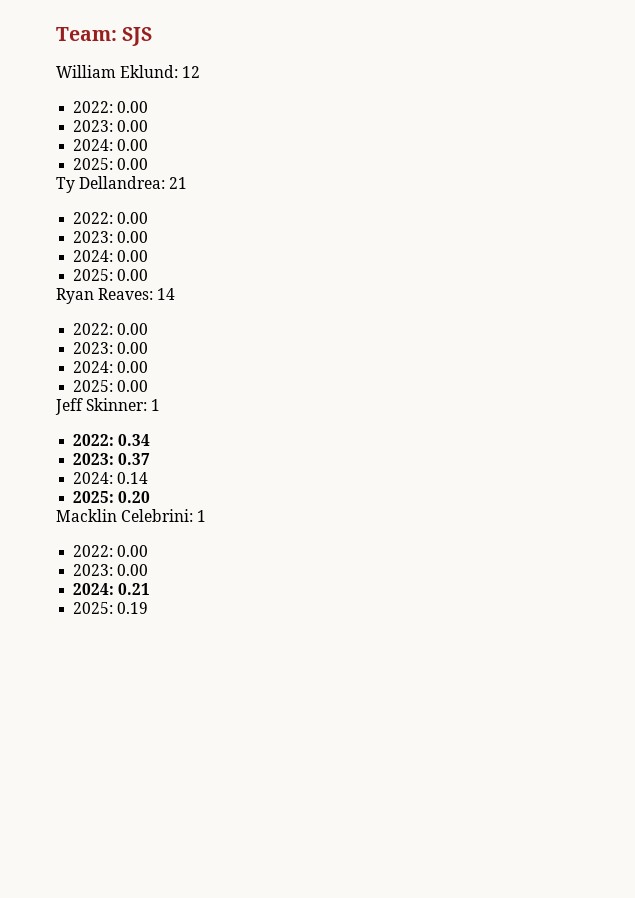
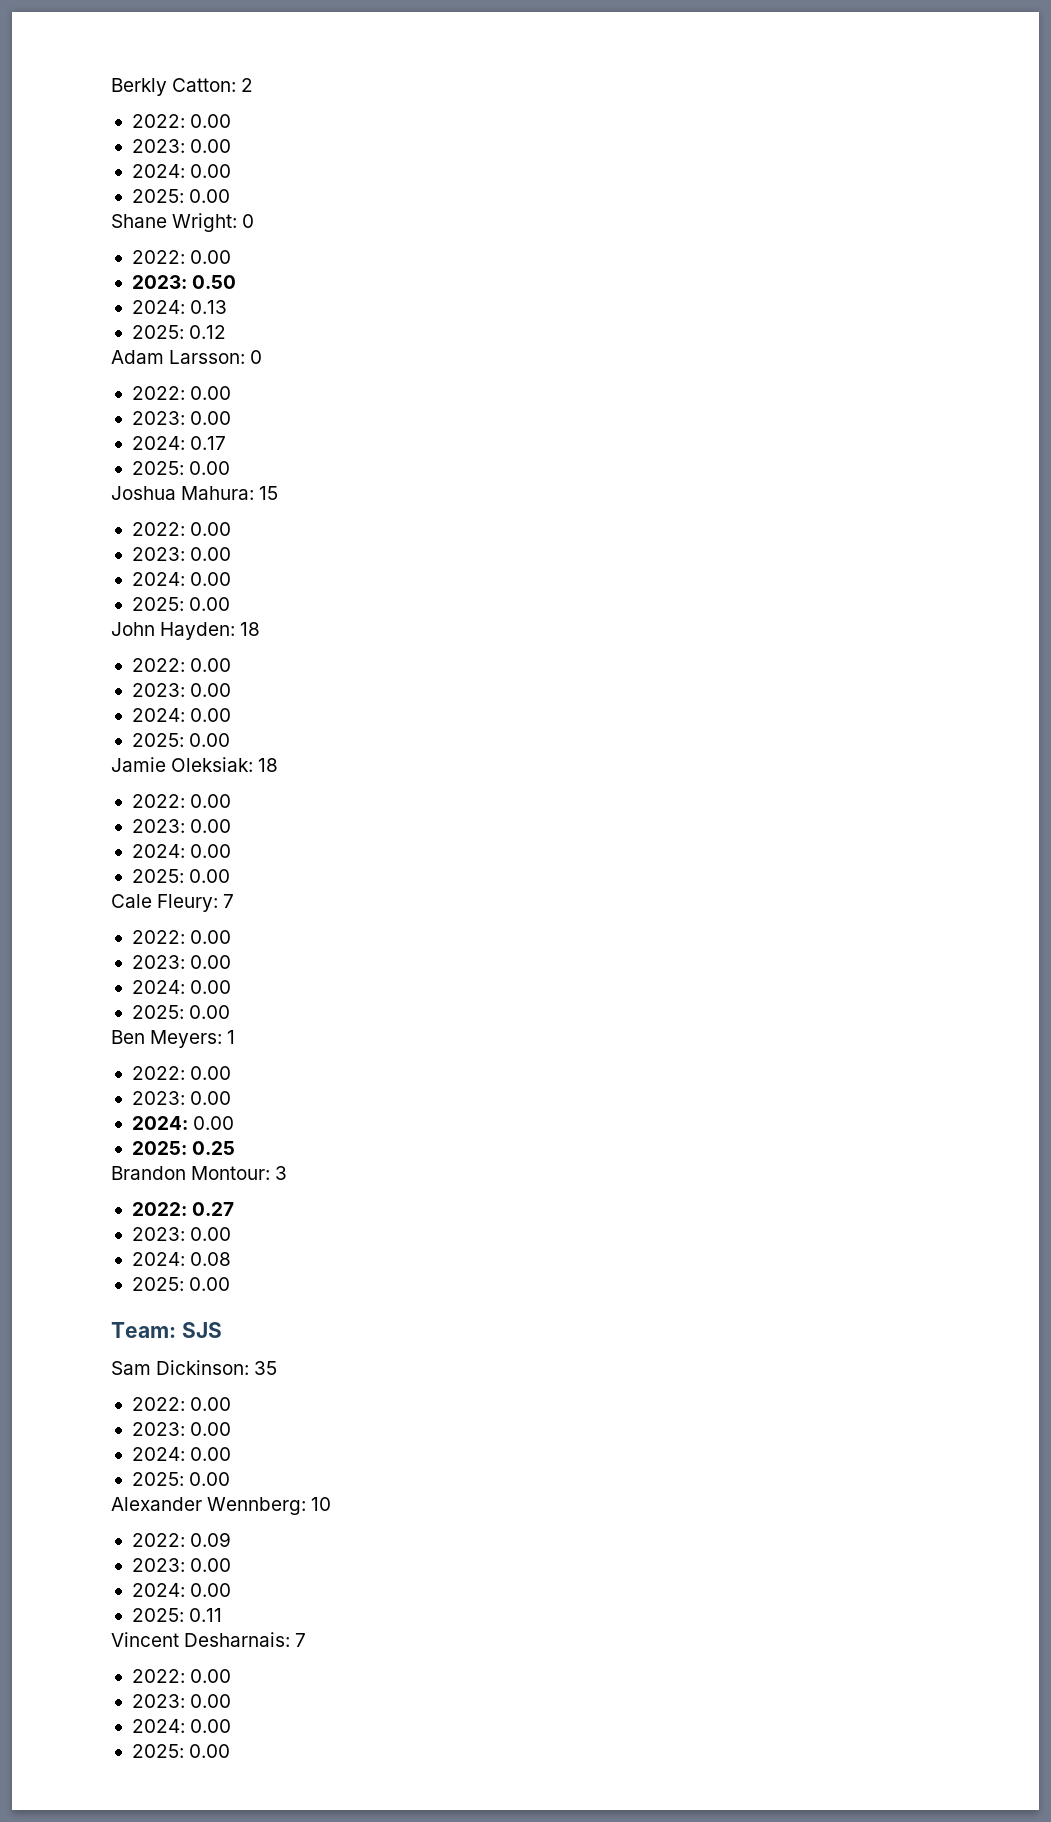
[56,27,153,46] [56,65,201,78] [73,101,149,113] [73,120,149,132] [73,139,149,151] [73,158,149,170] [56,176,188,193] [73,212,149,224] [73,231,149,243] [73,250,149,262] [73,269,149,281] [56,288,176,304] [73,323,149,335] [73,342,149,354] [73,361,149,373] [73,380,149,392] [55,398,161,415] [73,434,151,446] [73,453,151,465] [73,472,149,484] [73,491,151,503] [56,509,194,522] Team: SJS // William Eklund: 12 // 2022: 0.00 // 2023: 0.00 // 2024: 0.00 // 2025: 0.00 // Ty Dellandrea: 21 // 2022: 0.00 // 2023: 0.00 // 2024: 0.00 // 2025: 0.00 // Ryan Reaves: 14 // 2022: 0.00 // 2023: 0.00 // 2024: 0.00 // 2025: 0.00 // Jeff Skinner: 1 // 2022: 0.34 // 2023: 0.37 // 2024: 0.14 // 2025: 0.20 // Macklin Celebrini: -> [111,78,254,96] [131,114,232,128] [131,139,232,153] [131,164,232,178] [131,189,231,203] [111,213,255,232] [131,250,232,264] [131,275,237,289] [131,300,228,314] [131,325,227,339] [111,350,263,364] [131,386,232,400] [131,411,232,425] [131,436,227,450] [131,461,231,475] [111,486,279,500] [131,522,232,536] [131,547,232,561] [131,572,232,586] [131,597,231,611] [111,622,261,640] [131,658,232,672] [131,683,232,697] [131,708,232,722] [131,733,231,747] [111,757,279,772] [131,794,232,808] [131,819,232,833] [131,844,232,858] [131,869,231,883] [111,894,235,912] [131,930,232,944] [131,955,232,969] [131,980,232,994] [131,1005,231,1019] [111,1030,223,1048] Berkly Catton: 2 // 2022: 0.00 // 2023: 0.00 // 2024: 0.00 // 2025: 0.00 // Shane Wright: 0 // 2022: 0.00 // 2023: 0.50 // 2024: 0.13 // 2025: 0.12 // Adam Larsson: 0 // 2022: 0.00 // 2023: 0.00 // 2024: 0.17 // 2025: 0.00 // Joshua Mahura: 15 // 2022: 0.00 // 2023: 0.00 // 2024: 0.00 // 2025: 0.00 // John Hayden: 18 // 2022: 0.00 // 2023: 0.00 // 2024: 0.00 // 2025: 0.00 // Jamie Oleksiak: 18 // 2022: 0.00 // 2023: 0.00 // 2024: 0.00 // 2025: 0.00 // Cale Fleury: 7 // 2022: 0.00 // 2023: 0.00 // 2024: 0.00 // 2025: 0.00 // Ben Meyers:
[118,583,151,595] [73,602,149,614] 0.21 // 2025: 0.19 -> [193,1116,235,1130] [131,1141,236,1155] [111,1166,288,1180] [131,1202,235,1216] [131,1227,232,1241] [131,1252,232,1266] [131,1277,231,1291] [111,1322,222,1338] [111,1360,278,1375] [131,1397,232,1411] [131,1422,232,1436] [131,1447,232,1461] [131,1472,231,1486] [111,1497,332,1515] [131,1532,232,1547] [131,1558,232,1572] [131,1583,232,1597] [131,1608,223,1622] [111,1632,307,1647] [131,1669,232,1683] [131,1694,232,1708] [131,1719,232,1733] [131,1744,231,1758] 0.00 // 2025: 0.25 // Brandon Montour: 3 // 2022: 0.27 // 2023: 0.00 // 2024: 0.08 // 2025: 0.00 // Team: SJS // Sam Dickinson: 35 // 2022: 0.00 // 2023: 0.00 // 2024: 0.00 // 2025: 0.00 // Alexander Wennberg: 10 // 2022: 0.09 // 2023: 0.00 // 2024: 0.00 // 2025: 0.11 // Vincent Desharnais: 7 // 2022: 0.00 // 2023: 0.00 // 2024: 0.00 // 2025: 0.00

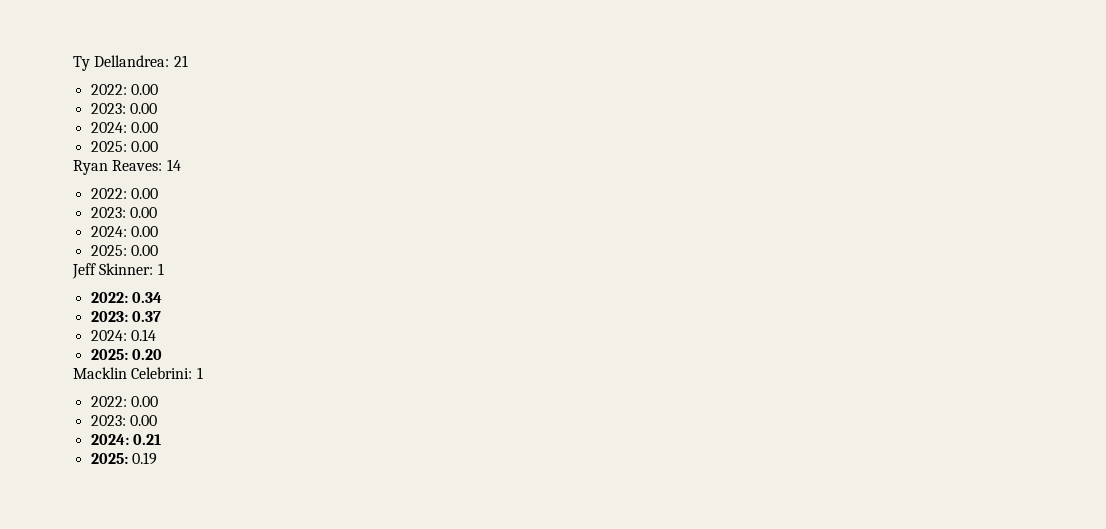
[111,78,254,96] [131,114,232,128] [131,139,232,153] [131,164,232,178] [131,189,231,203] [111,213,255,232] [131,250,232,264] [131,275,237,289] [131,300,228,314] [131,325,227,339] [111,350,263,364] [131,386,232,400] [131,411,232,425] [131,436,227,450] [131,461,231,475] [111,486,279,500] [131,522,232,536] [131,547,232,561] [131,572,232,586] [131,597,231,611] [111,622,261,640] [131,658,232,672] [131,683,232,697] [131,708,232,722] [131,733,231,747] [111,757,279,772] [131,794,232,808] [131,819,232,833] [131,844,232,858] [131,869,231,883] [111,894,235,912] [131,930,232,944] [131,955,232,969] [131,980,232,994] [131,1005,231,1019] [111,1030,223,1048] Berkly Catton: 2 // 2022: 0.00 // 2023: 0.00 // 2024: 0.00 // 2025: 0.00 // Shane Wright: 0 // 2022: 0.00 // 2023: 0.50 // 2024: 0.13 // 2025: 0.12 // Adam Larsson: 0 // 2022: 0.00 // 2023: 0.00 // 2024: 0.17 // 2025: 0.00 // Joshua Mahura: 15 // 2022: 0.00 // 2023: 0.00 // 2024: 0.00 // 2025: 0.00 // John Hayden: 18 // 2022: 0.00 // 2023: 0.00 // 2024: 0.00 // 2025: 0.00 // Jamie Oleksiak: 18 // 2022: 0.00 // 2023: 0.00 // 2024: 0.00 // 2025: 0.00 // Cale Fleury: 7 // 2022: 0.00 // 2023: 0.00 // 2024: 0.00 // 2025: 0.00 // Ben Meyers: -> [73,55,188,71] [90,84,158,95] [90,103,157,114] [90,122,158,133] [90,141,158,152] [73,159,181,175] [90,188,158,199] [90,207,157,218] [90,226,158,237] [90,245,158,256] [72,263,164,279] [90,292,162,303] [90,311,161,322] [90,329,156,341] [90,349,162,360] [73,367,193,379] Ty Dellandrea: 21 // 2022: 0.00 // 2023: 0.00 // 2024: 0.00 // 2025: 0.00 // Ryan Reaves: 14 // 2022: 0.00 // 2023: 0.00 // 2024: 0.00 // 2025: 0.00 // Jeff Skinner: 1 // 2022: 0.34 // 2023: 0.37 // 2024: 0.14 // 2025: 0.20 // Macklin Celebrini:
[193,1116,235,1130] [131,1141,236,1155] [111,1166,288,1180] [131,1202,235,1216] [131,1227,232,1241] [131,1252,232,1266] [131,1277,231,1291] [111,1322,222,1338] [111,1360,278,1375] [131,1397,232,1411] [131,1422,232,1436] [131,1447,232,1461] [131,1472,231,1486] [111,1497,332,1515] [131,1532,232,1547] [131,1558,232,1572] [131,1583,232,1597] [131,1608,223,1622] [111,1632,307,1647] [131,1669,232,1683] [131,1694,232,1708] [131,1719,232,1733] [131,1744,231,1758] 0.00 // 2025: 0.25 // Brandon Montour: 3 // 2022: 0.27 // 2023: 0.00 // 2024: 0.08 // 2025: 0.00 // Team: SJS // Sam Dickinson: 35 // 2022: 0.00 // 2023: 0.00 // 2024: 0.00 // 2025: 0.00 // Alexander Wennberg: 10 // 2022: 0.09 // 2023: 0.00 // 2024: 0.00 // 2025: 0.11 // Vincent Desharnais: 7 // 2022: 0.00 // 2023: 0.00 // 2024: 0.00 // 2025: 0.00 -> [132,434,161,445] [90,452,157,465] 0.21 // 2025: 0.19

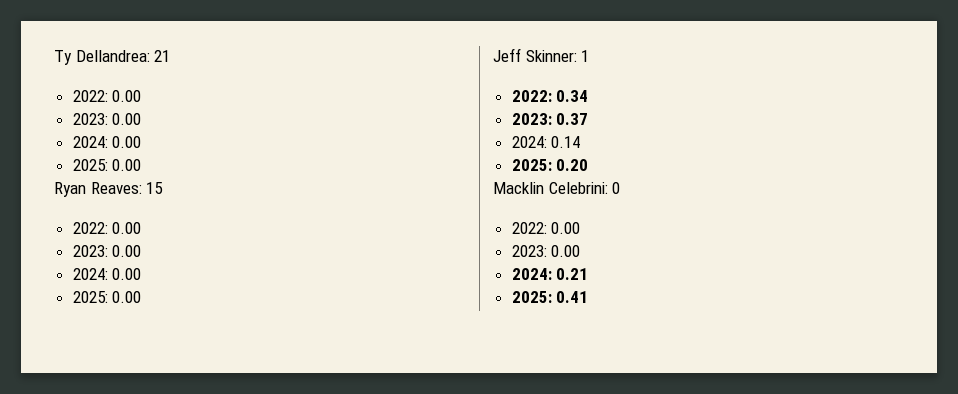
[166,159,181,171] 14 -> [146,182,164,194] 15
[196,367,203,379] 1 -> [612,182,621,194] 0
[131,452,157,465] 0.19 -> [556,291,589,303] 0.41

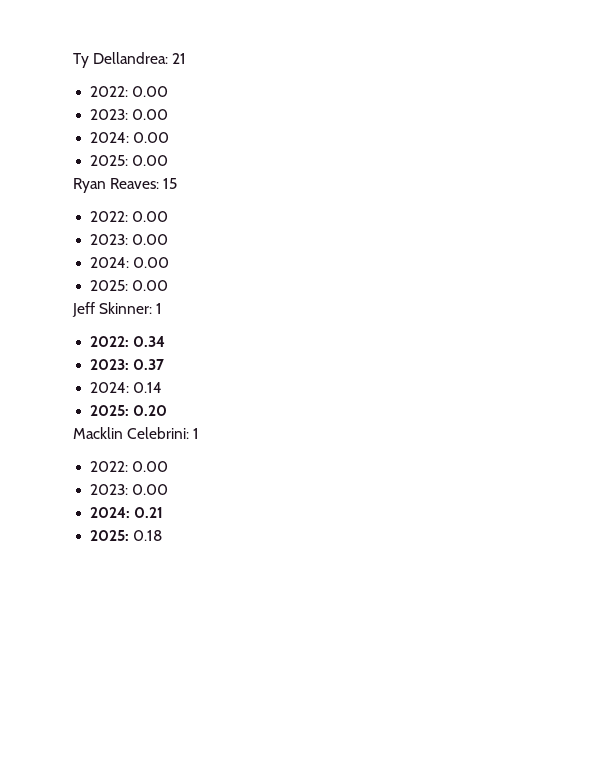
[612,182,621,194] 0 -> [193,428,200,439] 1
[556,291,589,303] 0.41 -> [133,530,163,541] 0.18

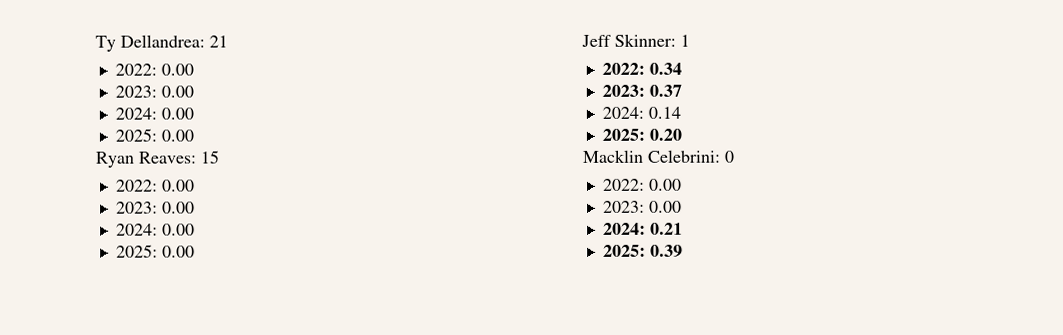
[193,428,200,439] 1 -> [724,150,734,163] 0
[133,530,163,541] 0.18 -> [649,244,683,257] 0.39

